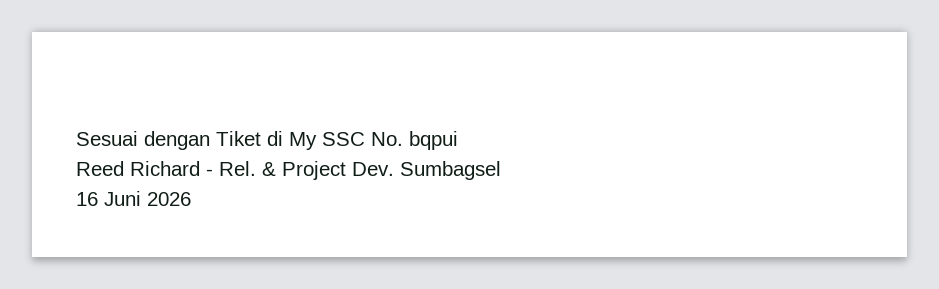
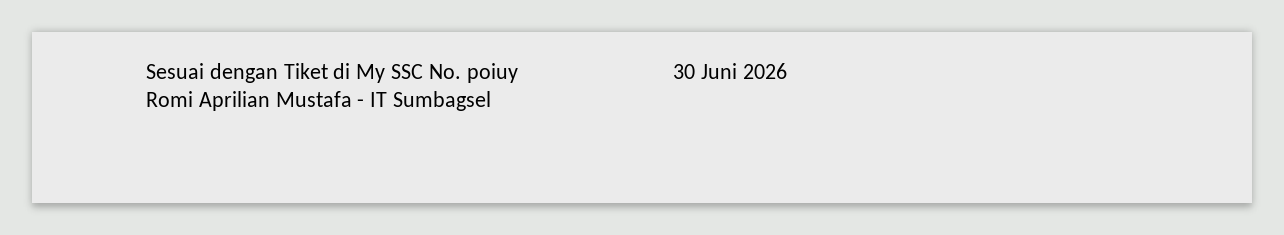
[409,131,458,150] [76,161,394,180] bqpui // Reed Richard - Rel. & Project Dev. -> [466,63,518,83] [146,91,388,111] poiuy // Romi Aprilian Mustafa - IT
[76,192,98,206] 16 -> [673,64,695,79] 30

